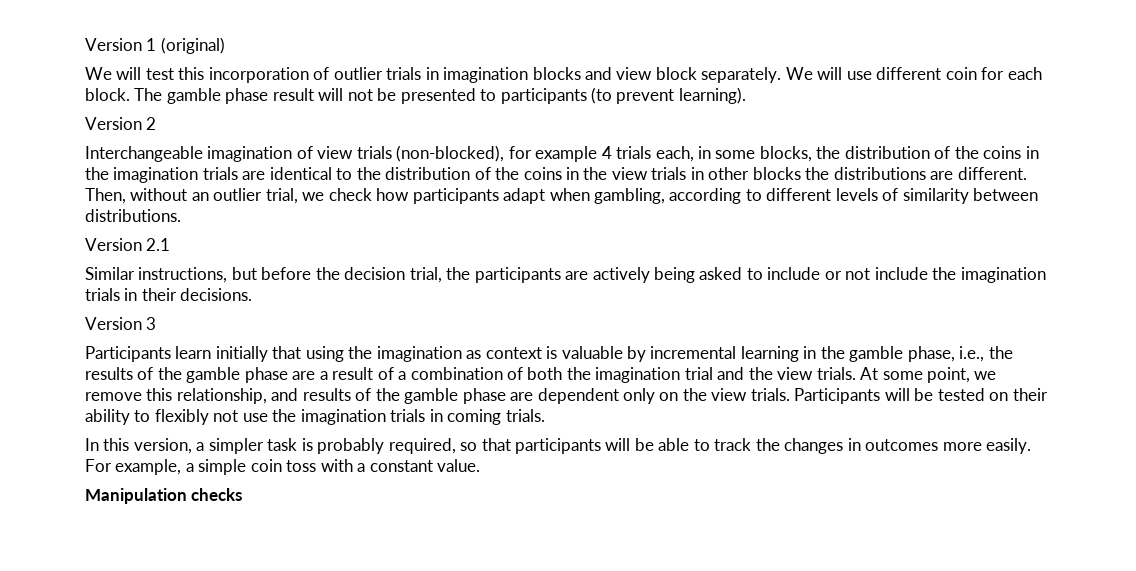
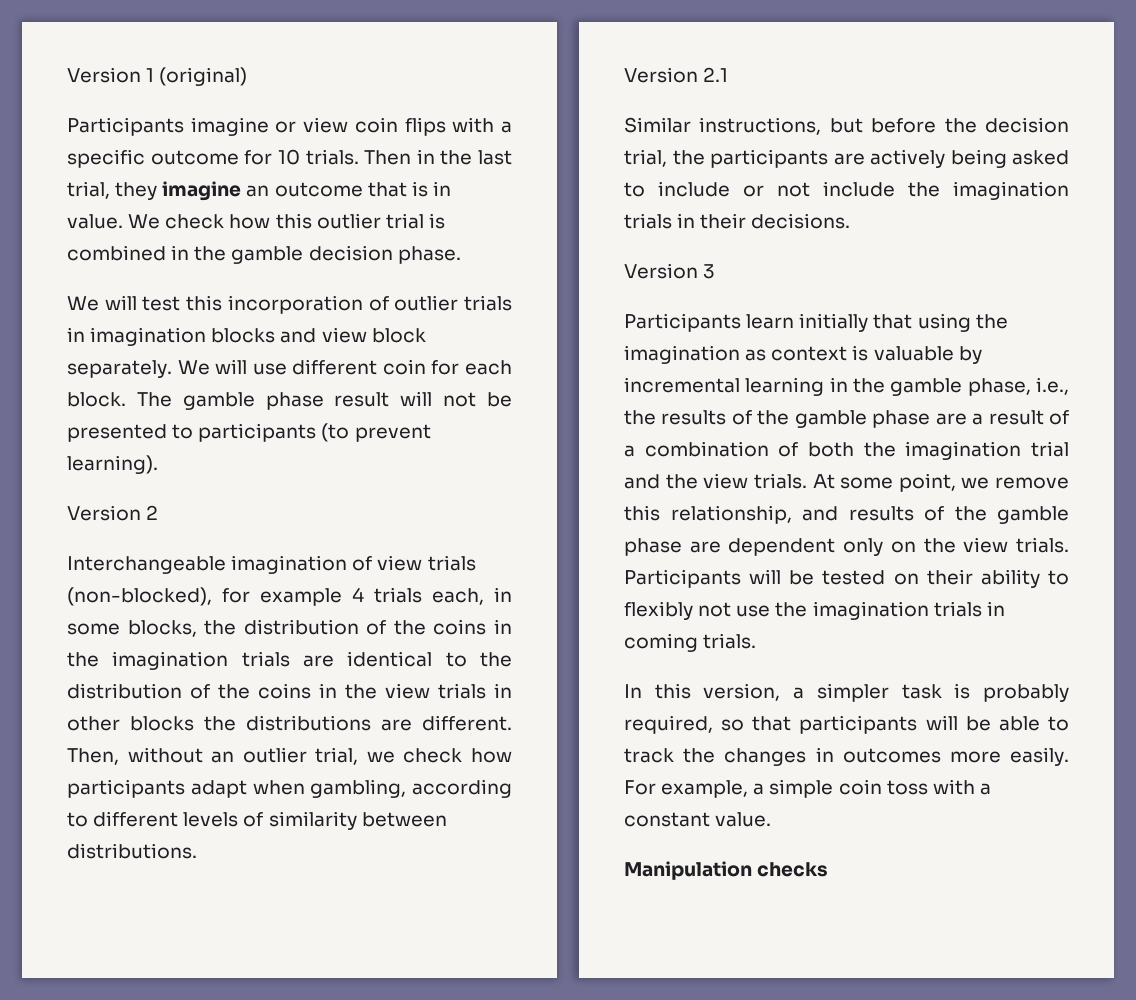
(225, 45) none -> [67,117,512,136] [67,149,512,168] [67,181,451,201] [67,213,445,229] [67,245,461,264] // Participants imagine or view coin flips with a specific outcome for 10 trials. Then in the last trial, they imagine an outcome that is in value. We check how this outlier trial is combined in the gamble decision phase.

